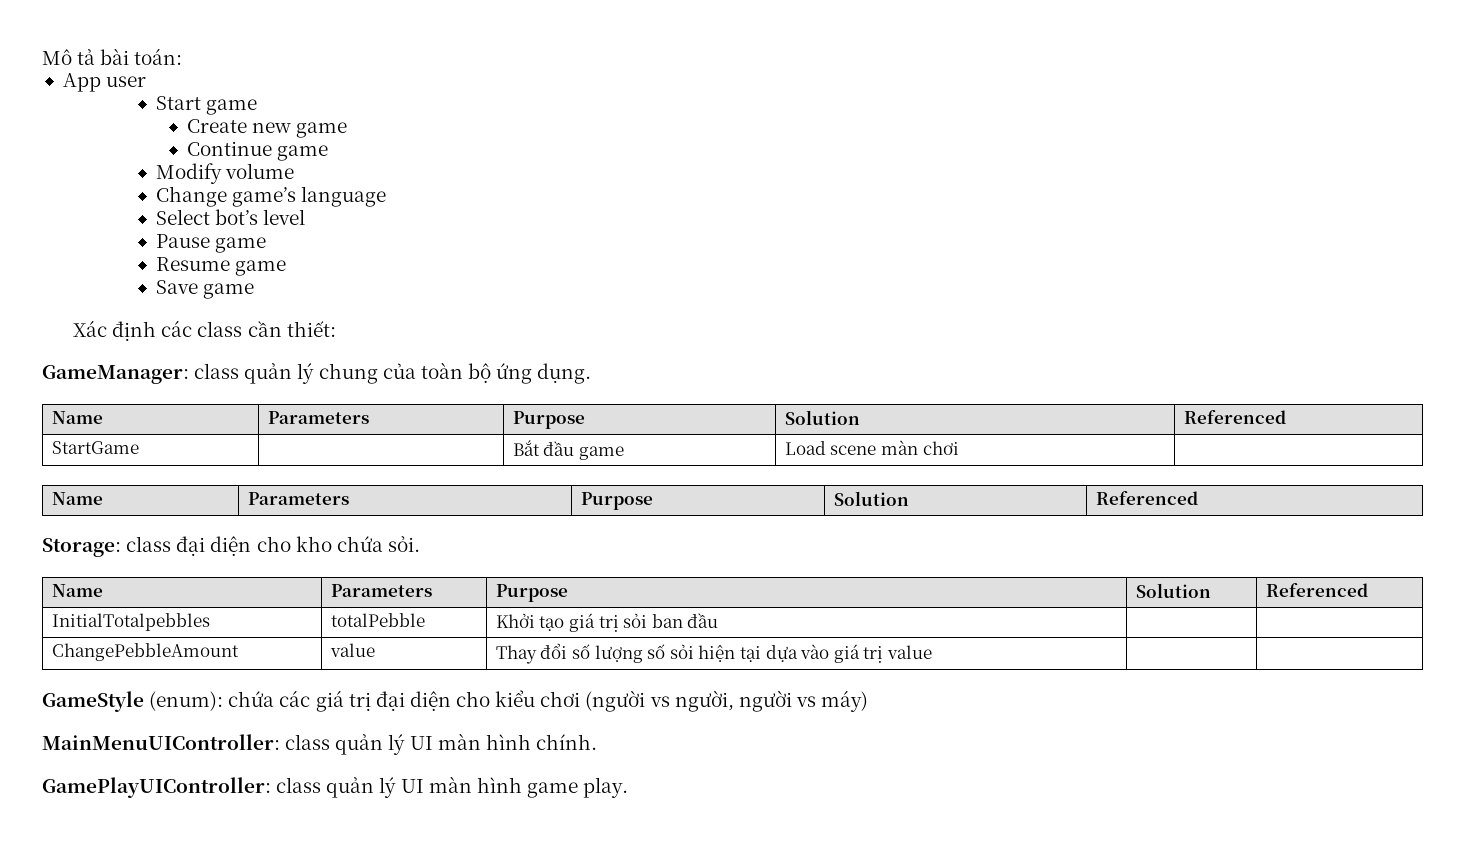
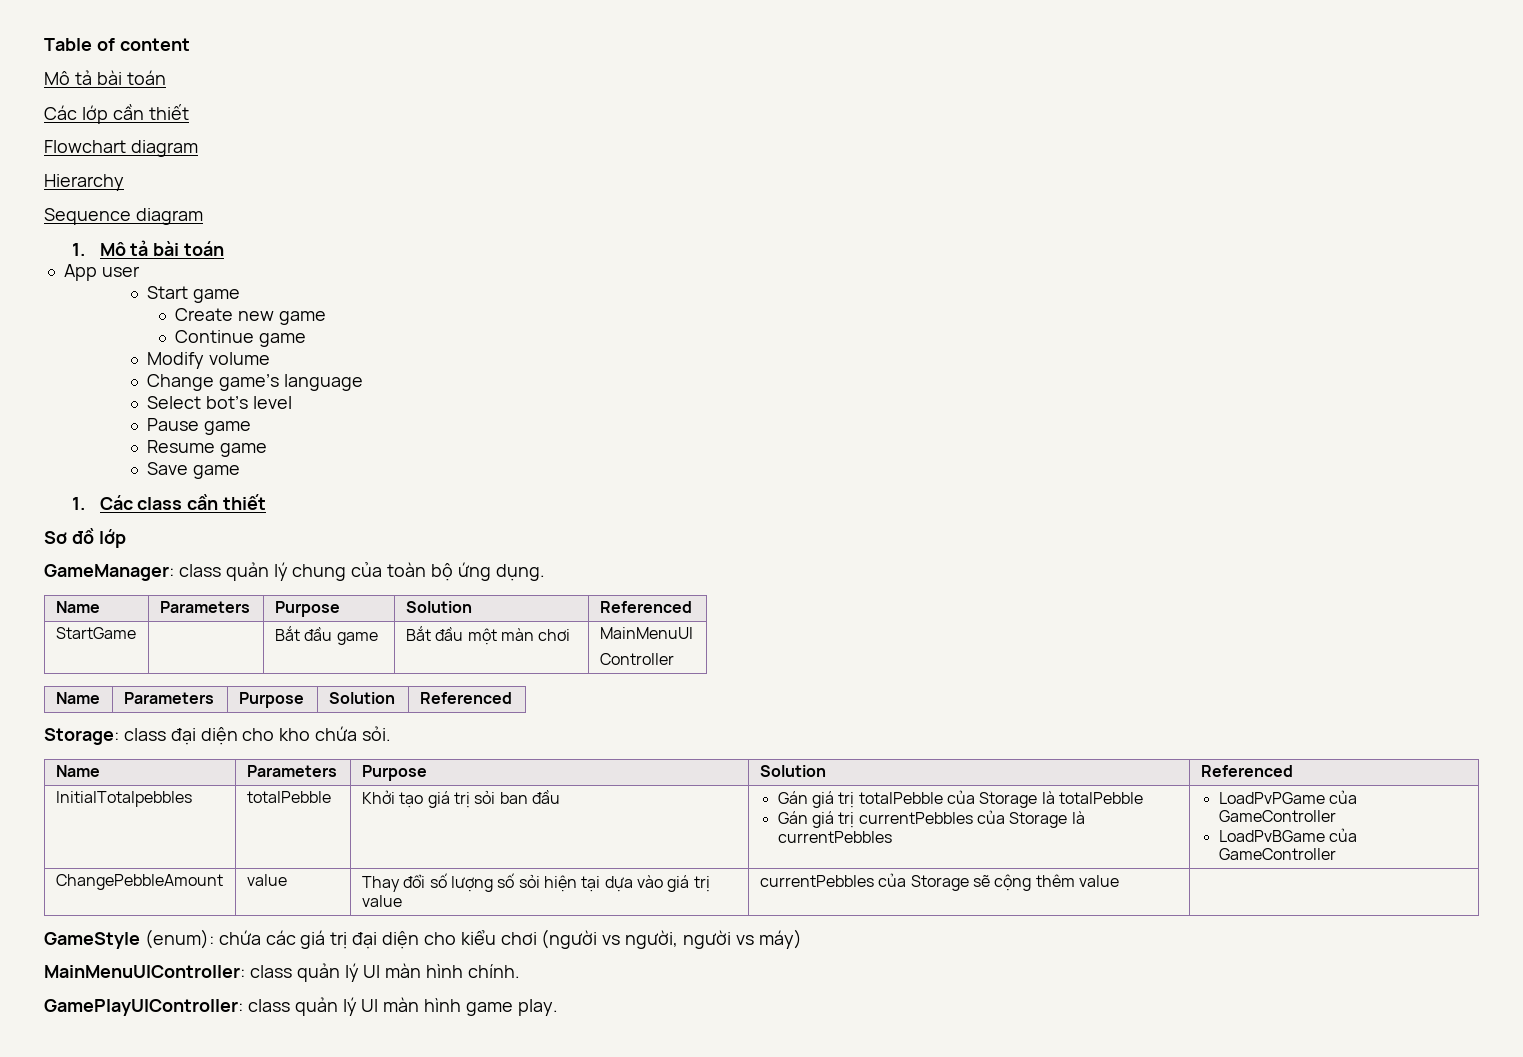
[42,48,183,65] Mô tả bài toán: -> [44,38,190,51] [44,70,166,85] [44,104,189,124] [44,140,198,157] [44,174,124,191] [44,208,203,225] [71,240,225,256] Table of content // Mô tả bài toán // Các lớp cần thiết // Flowchart diagram // Hierarchy // Sequence diagram // 1. Mô tả bài toán
[72,320,336,341] Xác định các class cần thiết: -> [71,494,267,510] [44,528,126,548] 1. Các class cần thiết // Sơ đồ lớp
[784,441,877,455] Load scene -> [405,626,497,645] Bắt đầu một
(959, 448) none -> [599,627,693,639] [599,653,674,665] MainMenuUI // Controller
(719, 620) | -> [777,790,1143,808] [777,810,1085,828] [777,831,892,843] [1218,790,1357,804] [1218,810,1336,822] [1218,828,1357,842] [1218,848,1336,860] Gán giá trị totalPebble của Storage là totalPebble // Gán giá trị currentPebbles của Storage là currentPebbles | LoadPvPGame của GameController // LoadPvBGame của GameController
(932, 652) none -> [759,873,1119,891] currentPebbles của Storage sẽ cộng thêm value

